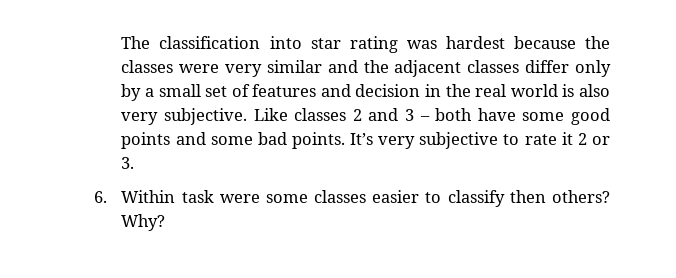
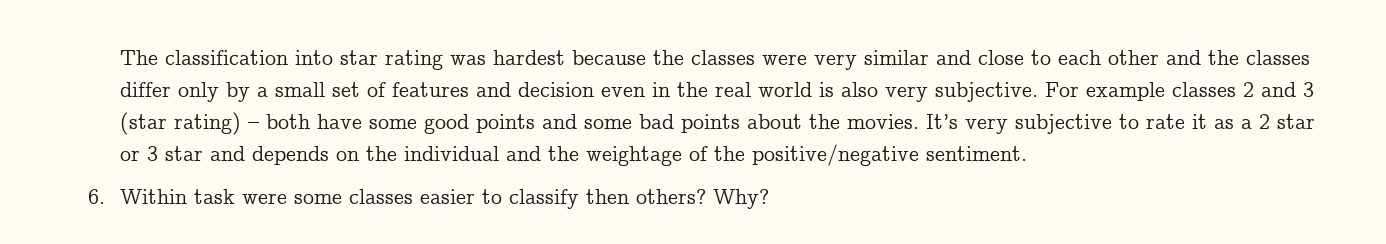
[363,60,462,77] the adjacent -> [977,50,1239,65] close to each other and the
(421, 90) none -> [600,87,645,97] even
[253,108,288,121] Like -> [1044,82,1165,101] For example
(414, 115) none -> [119,112,241,135] (star rating)
[291,132,345,149] points. -> [680,114,919,133] points about the movies.
[577,133,610,145] [121,157,135,169] 2 or 3. -> [1213,114,1315,129] [119,144,1027,166] as a 2 star or 3 star and depends on the individual and the weightage of the positive/negative sentiment.

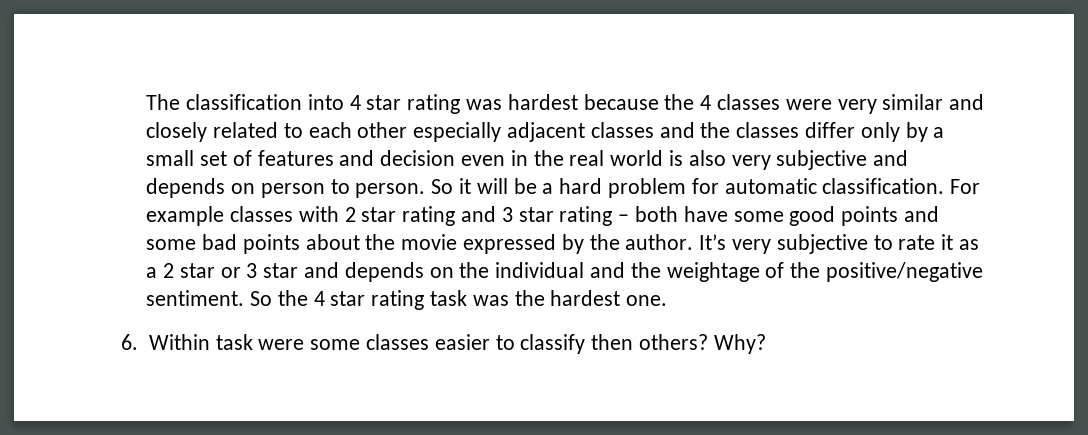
(333, 57) none -> [349,95,361,110] 4
(684, 57) none -> [700,95,712,110] 4
[977,50,1024,65] close -> [146,122,278,142] closely related
(1159, 57) none -> [413,122,654,142] especially adjacent classes
[934,82,1314,102] [119,112,241,135] subjective. For example classes 2 and 3 (star rating) -> [776,150,909,170] [146,178,981,198] [146,206,613,226] subjective and depends on person to person. So it will be a hard problem for automatic classification. For example classes with 2 star rating and 3 star rating
[846,114,919,129] movies. -> [401,234,694,254] movie expressed by the author.
(1027, 153) none -> [249,290,668,310] So the 4 star rating task was the hardest one.

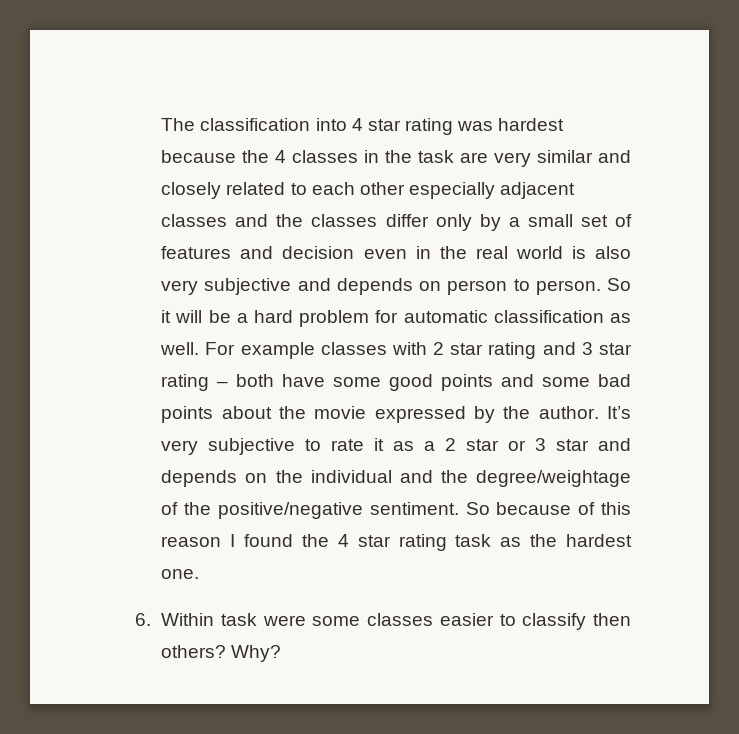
[785,99,832,110] were -> [364,150,489,163] in the task are
[822,178,945,194] classification. -> [493,310,632,323] [160,342,200,355] classification as well.
[666,262,760,282] weightage -> [476,470,632,487] degree/weightage
(272, 298) none -> [496,502,631,515] [161,534,294,547] because of this reason I found
[472,295,509,306] was -> [500,537,522,547] as

